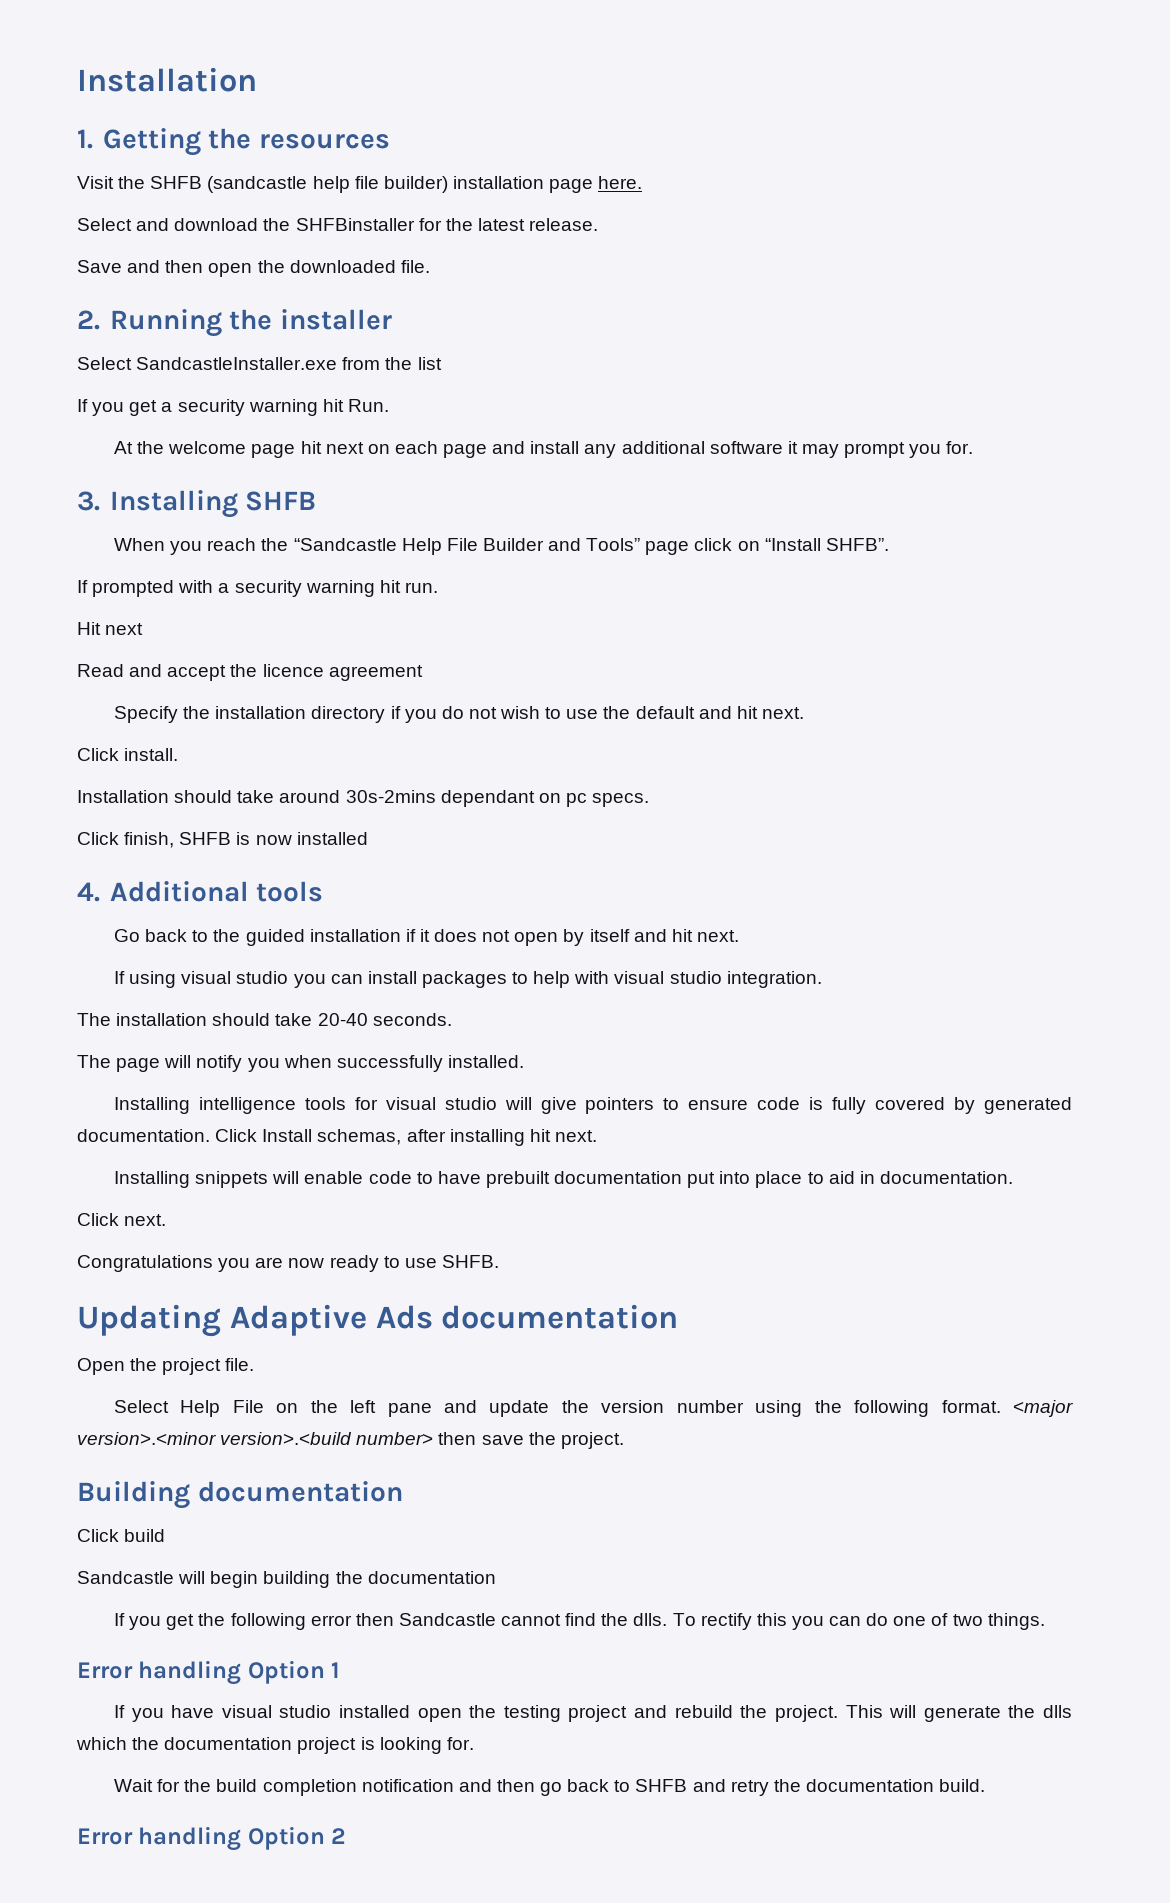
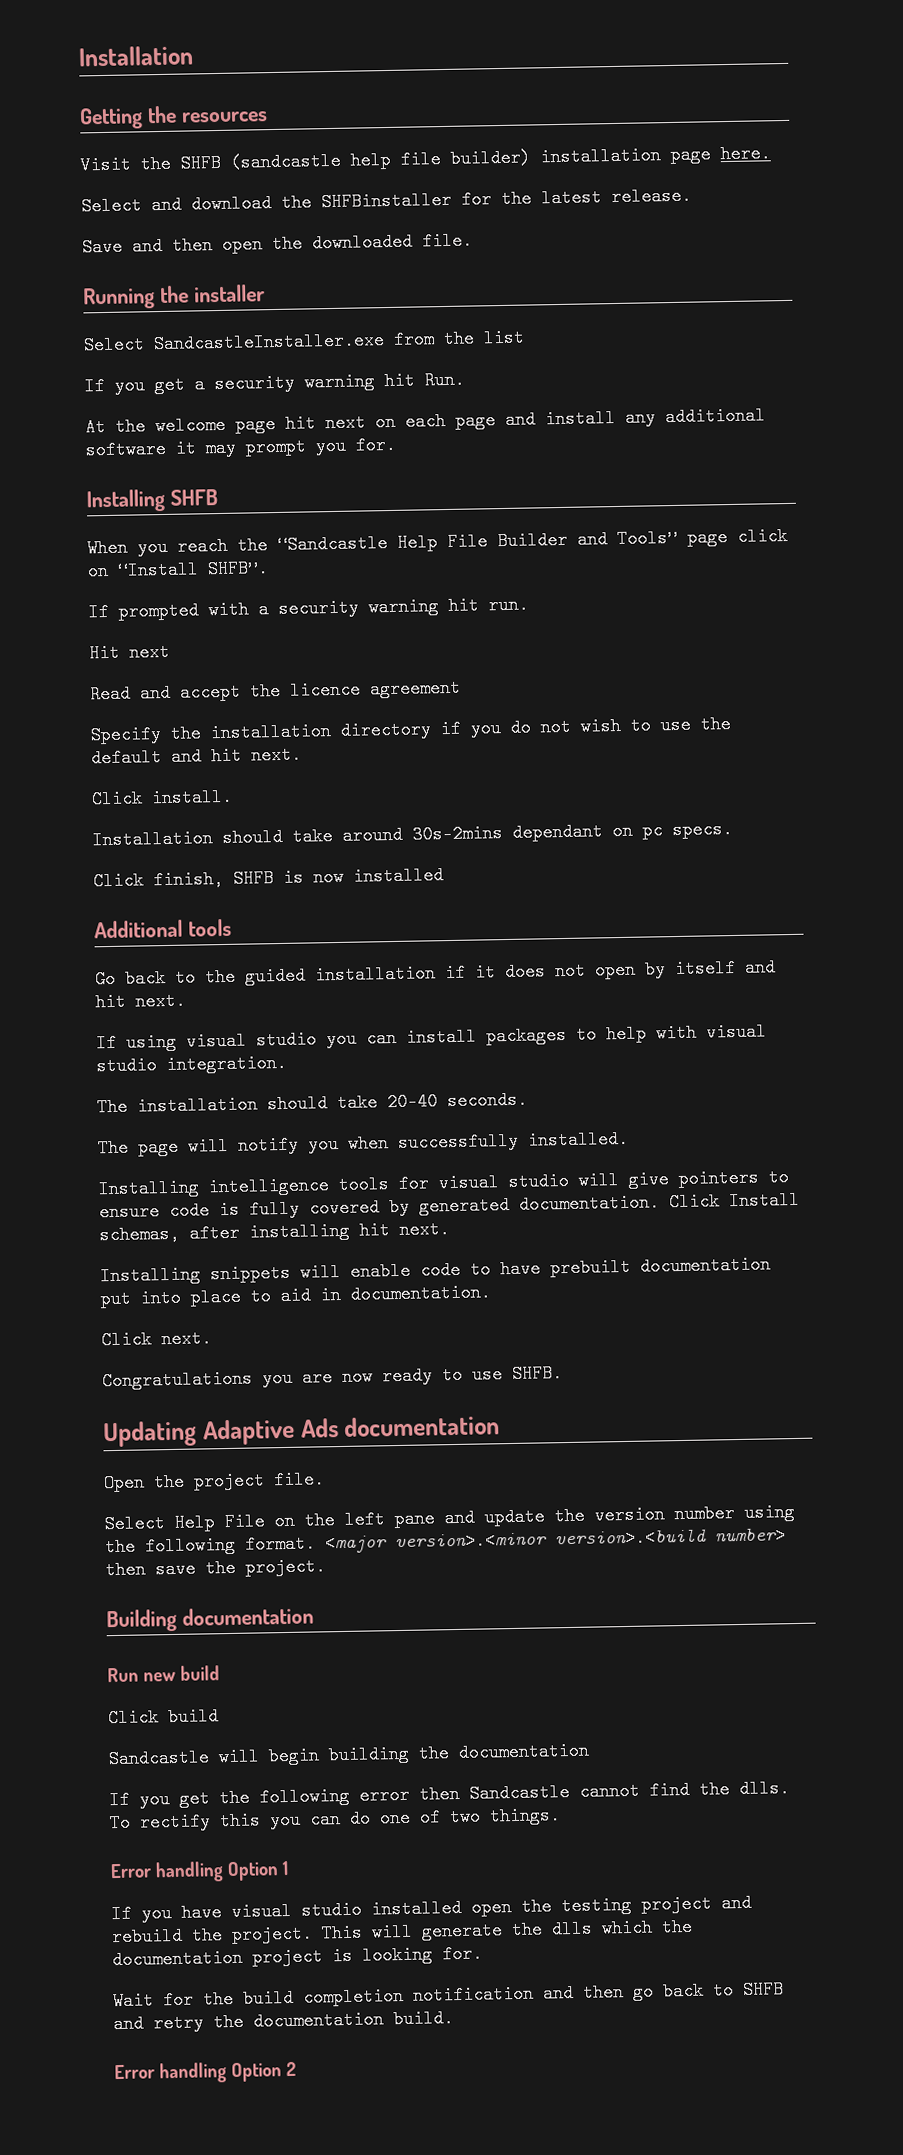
[77,129,93,149] 1. -> (194, 56) none
[77,310,100,330] 2. -> (473, 241) none
[77,491,100,511] 3. -> (396, 445) none
[77,882,100,902] 4. -> (444, 876) none
(403, 1491) none -> [107,1665,220,1683] // Run new build

